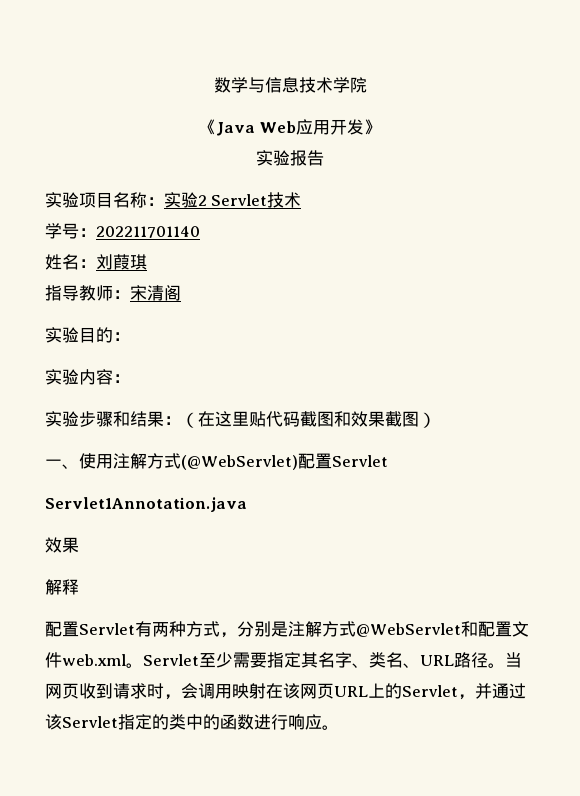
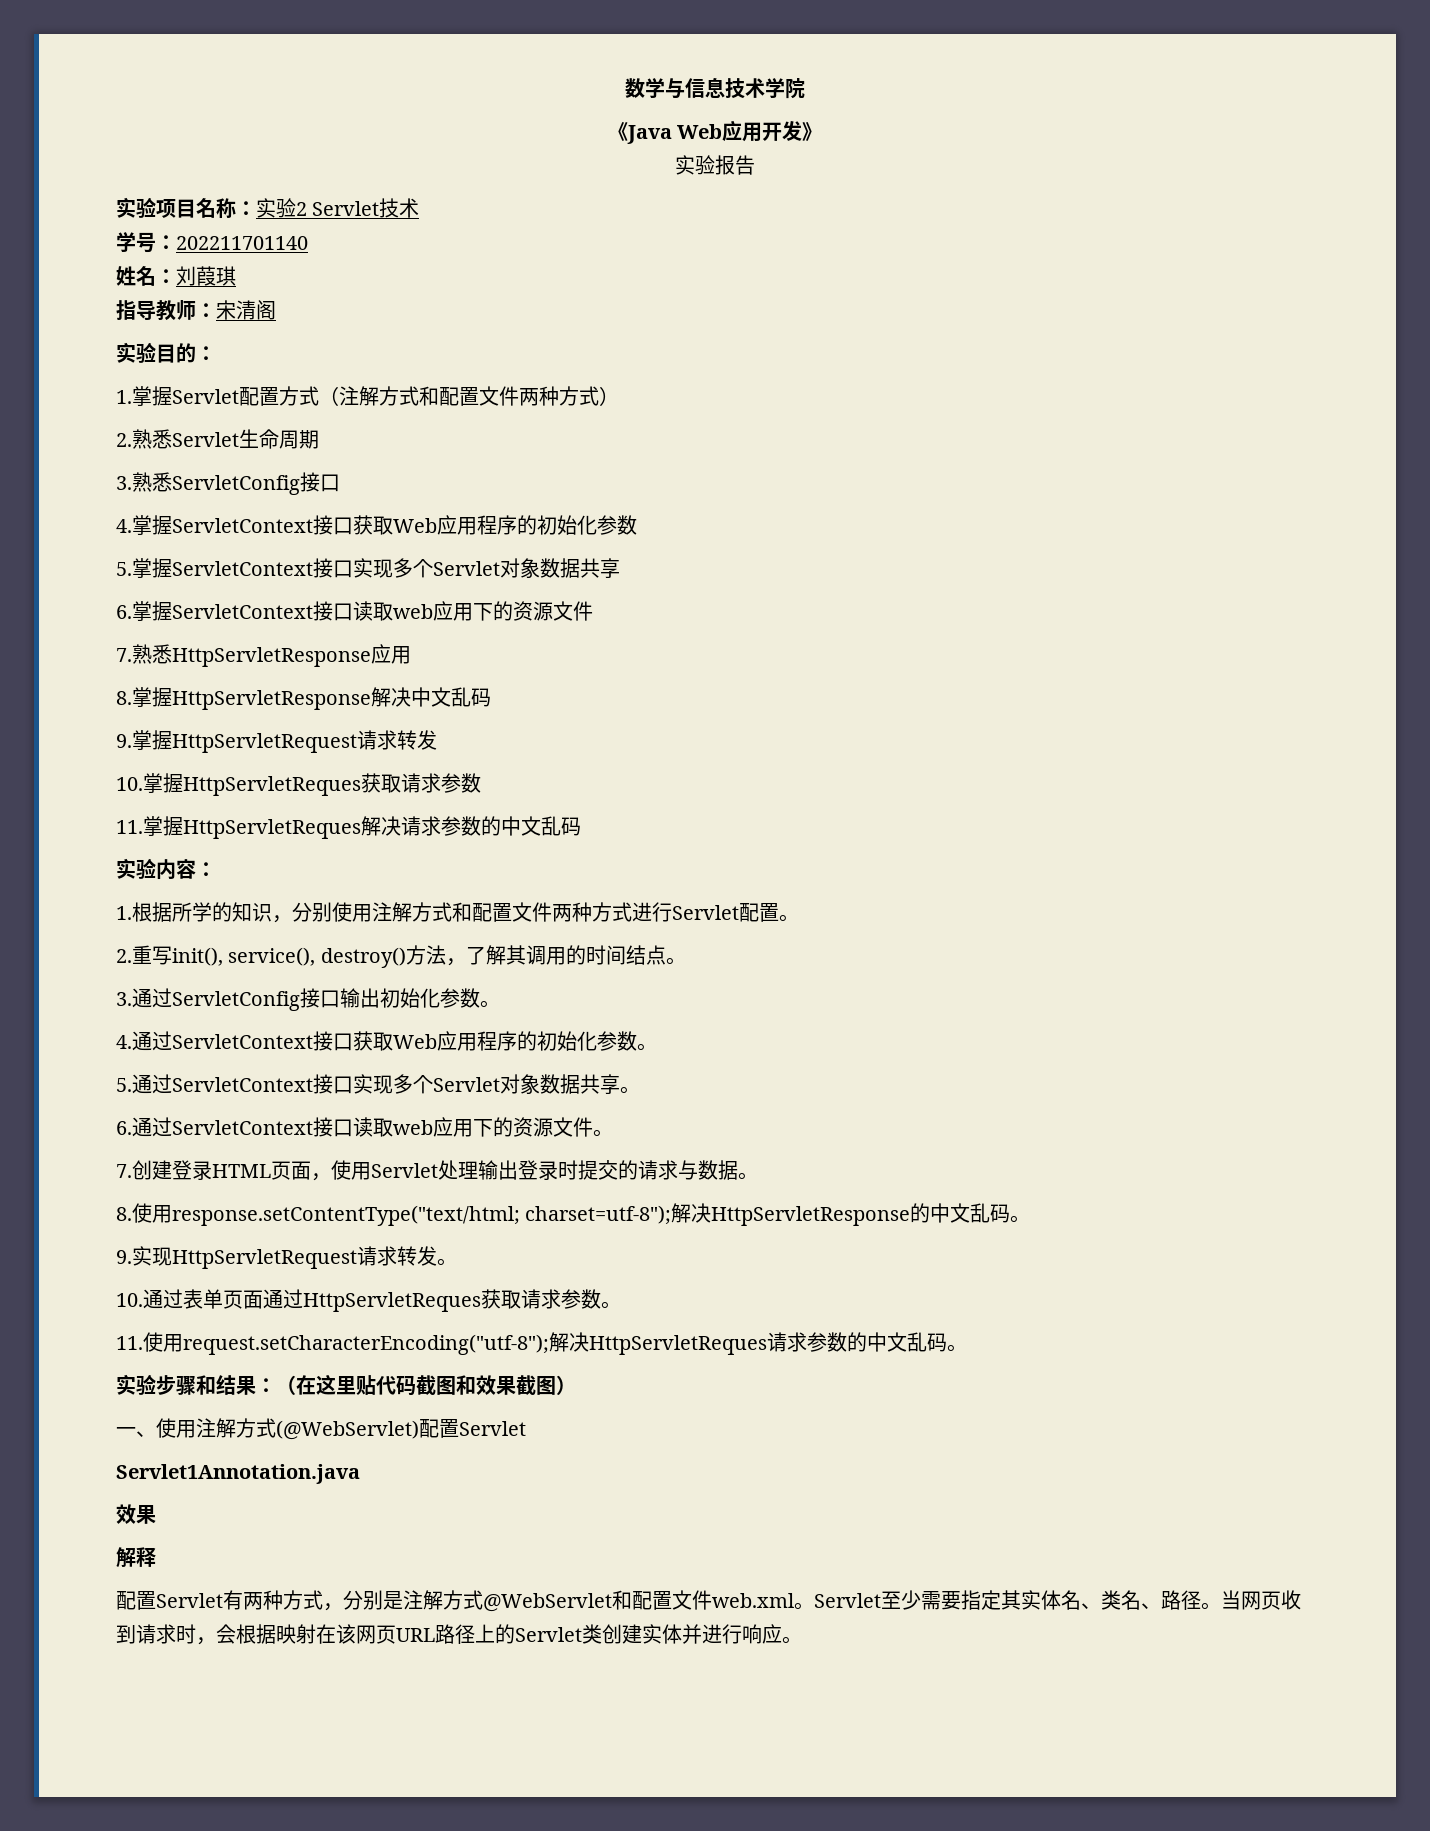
[45,369,130,385] 实验内容： -> [116,386,619,406] [116,429,319,449] [116,472,340,495] [116,515,637,535] [116,558,620,579] [116,601,593,621] [116,644,411,667] [116,687,491,710] [116,730,437,753] [116,773,481,796] [116,816,581,839] [116,858,216,880] [116,902,799,923] [116,945,686,968] [116,988,500,1011] [116,1031,657,1051] [116,1074,640,1095] [116,1117,613,1137] [116,1160,758,1181] [116,1203,1031,1226] [116,1246,457,1269] [116,1289,621,1312] [116,1332,967,1355] 1.掌握Servlet配置方式（注解方式和配置文件两种方式） // 2.熟悉Servlet生命周期 // 3.熟悉ServletConfig接口 // 4.掌握ServletContext接口获取Web应用程序的初始化参数 // 5.掌握ServletContext接口实现多个Servlet对象数据共享 // 6.掌握ServletContext接口读取web应用下的资源文件 // 7.熟悉HttpServletResponse应用 // 8.掌握HttpServletResponse解决中文乱码 // 9.掌握HttpServletRequest请求转发 // 10.掌握HttpServletReques获取请求参数 // 11.掌握HttpServletReques解决请求参数的中文乱码 // 实验内容： // 1.根据所学的知识，分别使用注解方式和配置文件两种方式进行Servlet配置。 // 2.重写init(), service(), destroy()方法，了解其调用的时间结点。 // 3.通过ServletConfig接口输出初始化参数。 // 4.通过ServletContext接口获取Web应用程序的初始化参数。 // 5.通过ServletContext接口实现多个Servlet对象数据共享。 // 6.通过ServletContext接口读取web应用下的资源文件。 // 7.创建登录HTML页面，使用Servlet处理输出登录时提交的请求与数据。 // 8.使用response.setContentType("text/html; charset=utf-8");解决HttpServletResponse的中文乱码。 // 9.实现HttpServletRequest请求转发。 // 10.通过表单页面通过HttpServletReques获取请求参数。 // 11.使用request.setCharacterEncoding("utf-8");解决HttpServletReques请求参数的中文乱码。
[318,652,352,668] 名字 -> [1021,1590,1081,1610] 实体名
[420,655,454,666] URL -> (1161, 1606) none
[198,683,232,699] 调用 -> [236,1624,276,1644] 根据
(368, 691) none -> [435,1624,475,1644] 路径
[458,683,526,700] [45,714,254,730] ，并通过该Servlet指定的类中的函数 -> [582,1624,702,1644] 类创建实体并

